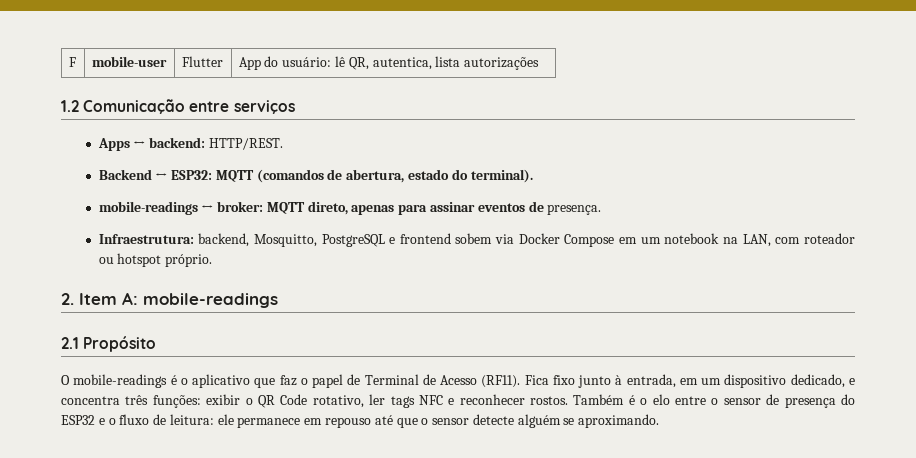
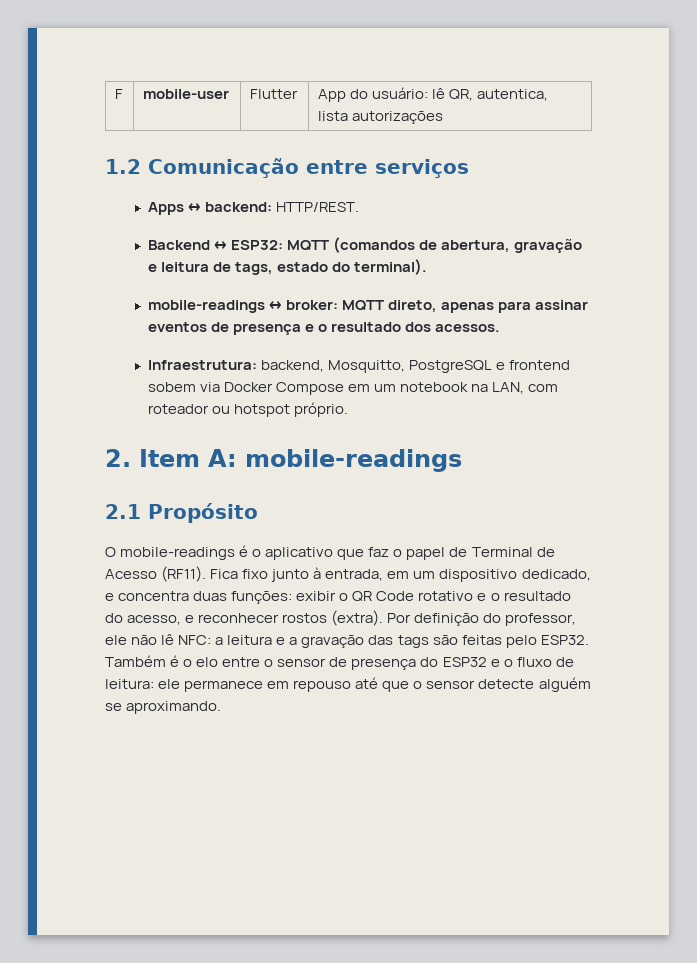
(405, 176) none -> [514,239,583,253] [148,262,274,275] gravação e leitura de tags,
[547,204,602,215] presença. -> [233,322,501,335] presença e o resultado dos acessos.
[125,395,149,405] três -> [193,591,228,601] duas
[312,394,569,408] rotativo, ler tags NFC e reconhecer rostos. -> [418,591,571,601] [105,610,577,626] [105,634,589,648] rotativo e o resultado do acesso, e reconhecer rostos (extra). Por definição do professor, ele não lê NFC: a leitura e a gravação das tags são feitas pelo ESP32.

